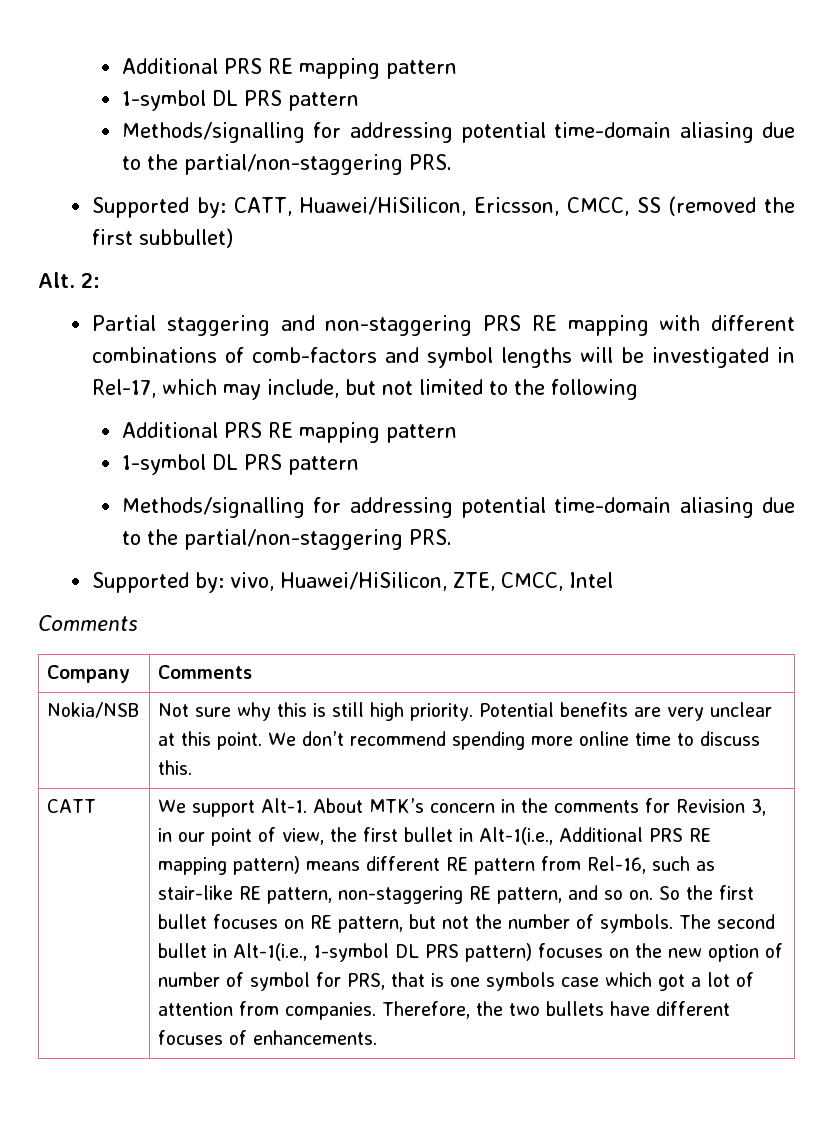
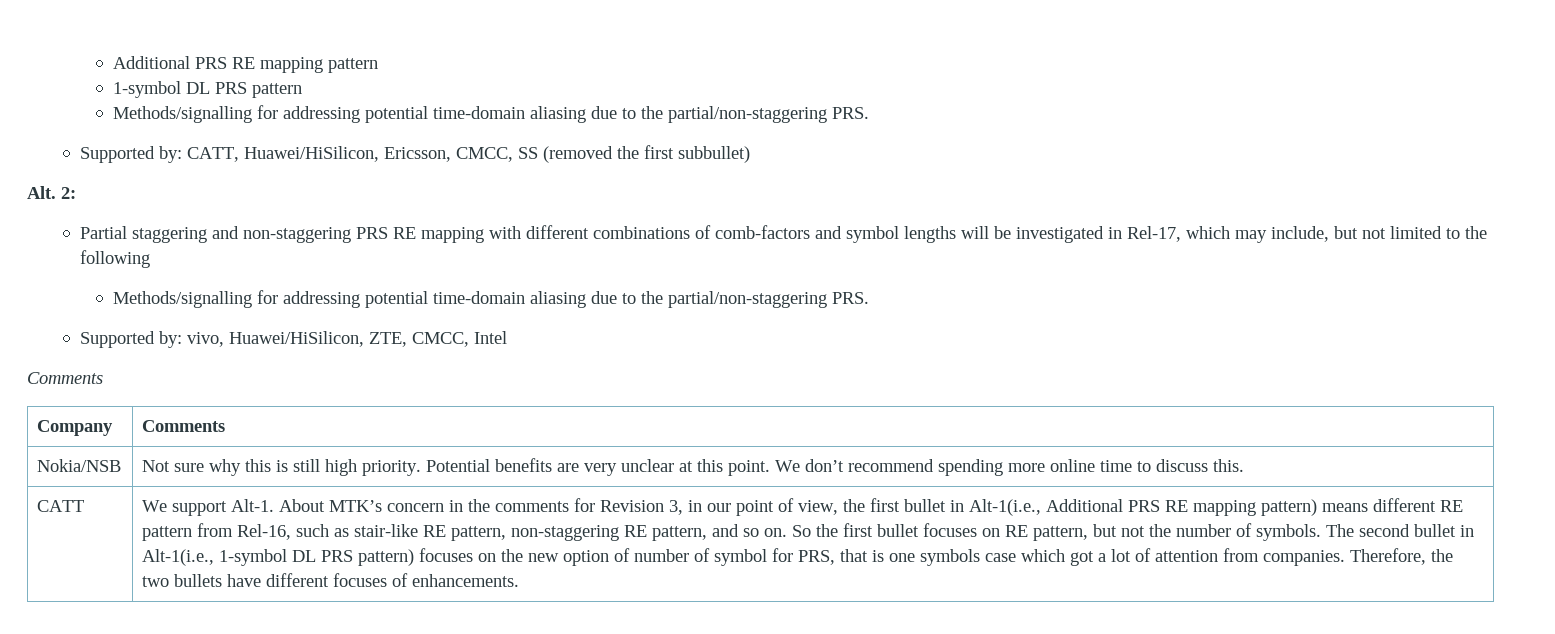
[121,422,457,443] [121,454,359,475] // Additional PRS RE mapping pattern // 1-symbol DL PRS pattern -> (151, 259) none

